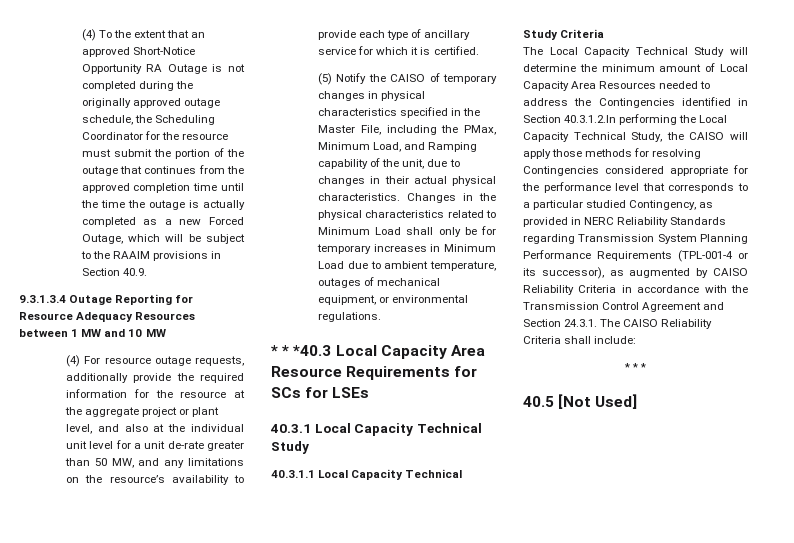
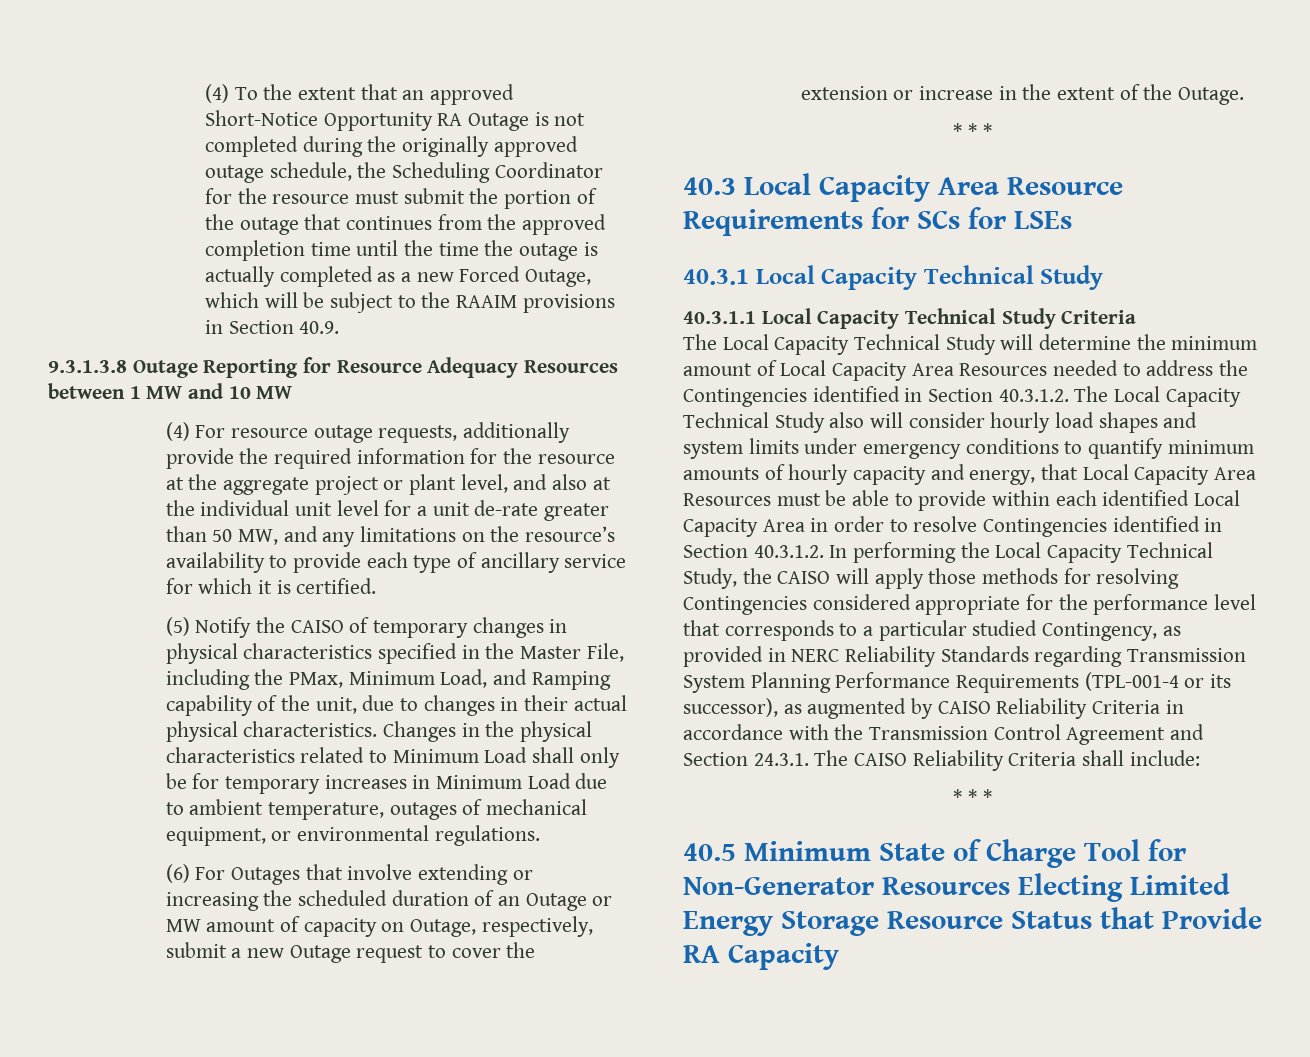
[19,295,66,303] 9.3.1.3.4 -> [48,360,127,373] 9.3.1.3.8
[271,345,332,356] // * * *40.3 -> [165,864,533,885] [165,890,613,911] [165,916,593,937] [165,942,536,963] [800,84,1244,105] [953,123,992,139] [683,177,736,195] // (6) For Outages that involve extending or increasing the scheduled duration of an Outage or MW amount of capacity on Outage, respectively, submit a new Outage request to cover the extension or increase in the extent of the Outage. // * * * // 40.3
[564,115,617,123] 40.3.1.2.In -> [998,386,1241,407] [683,412,1198,433] [683,438,1254,459] [683,464,1257,485] [683,490,1241,511] [683,516,1223,537] [683,544,848,558] 40.3.1.2. The Local Capacity Technical Study also will consider hourly load shapes and system limits under emergency conditions to quantify minimum amounts of hourly capacity and energy, that Local Capacity Area Resources must be able to provide within each identified Local Capacity Area in order to resolve Contingencies identified in Section 40.3.1.2. In
[558,394,638,409] [Not Used] -> [744,839,1186,868] [683,873,1230,902] [683,907,1262,936] [683,943,839,970] Minimum State of Charge Tool for Non-Generator Resources Electing Limited Energy Storage Resource Status that Provide RA Capacity

